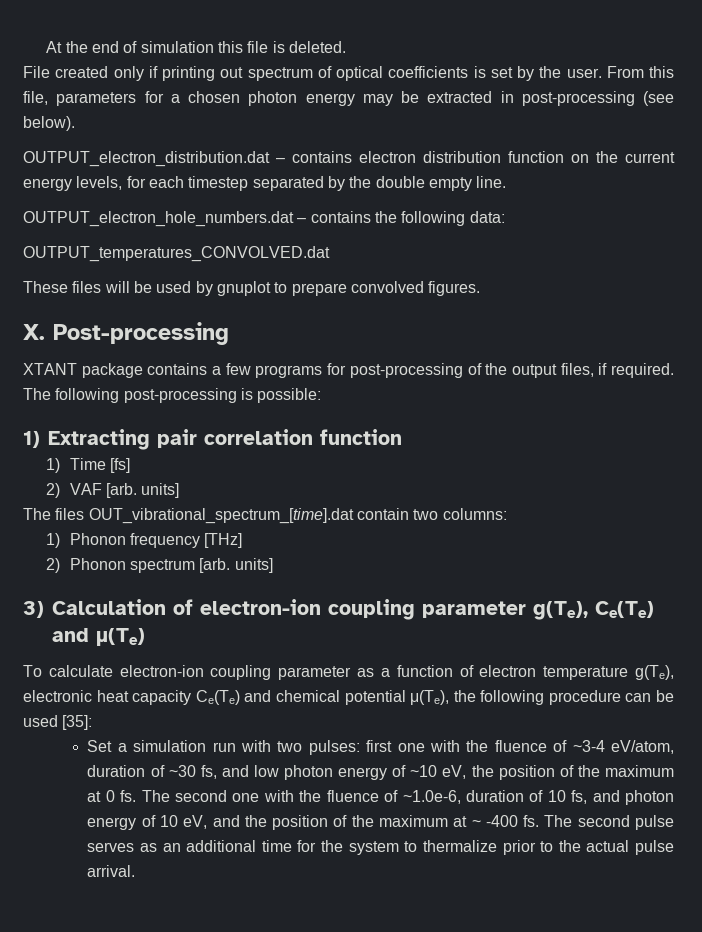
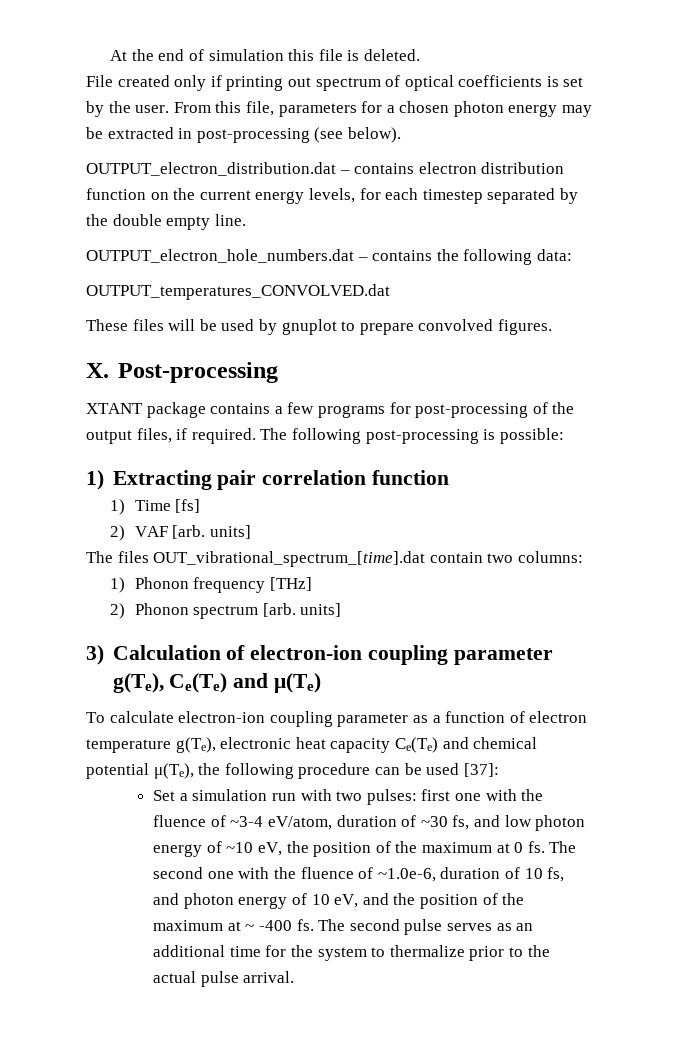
[62,715,93,730] [35]: -> [463,763,499,777] [37]:

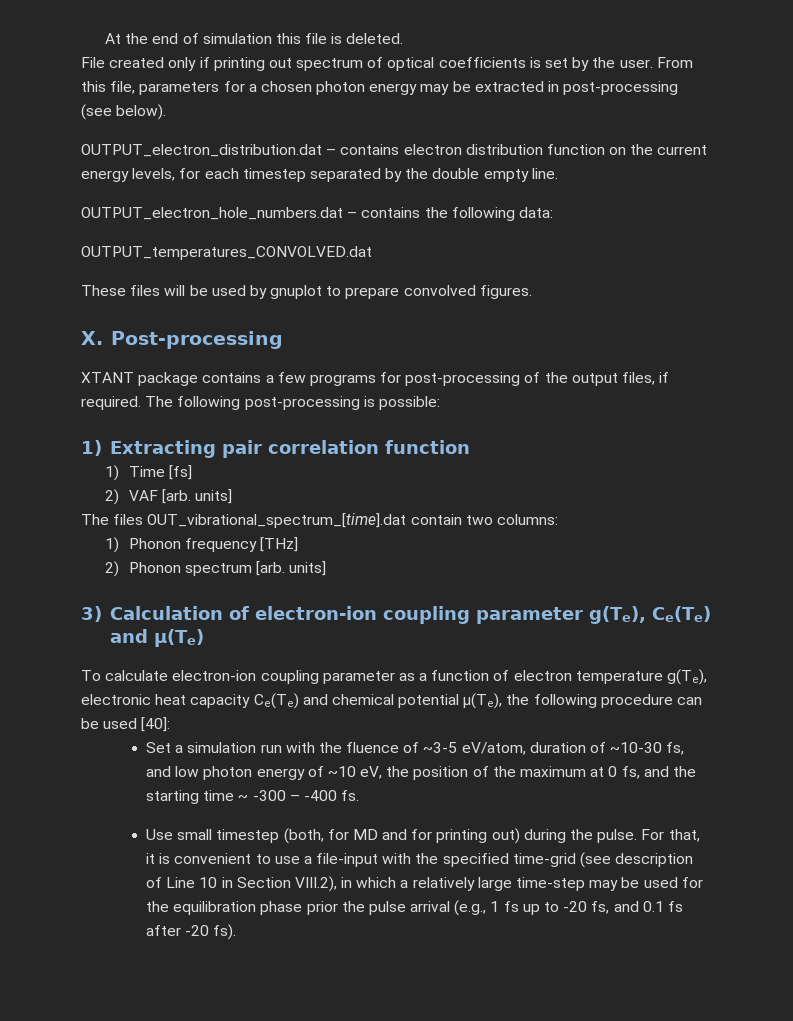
[463,763,499,777] [37]: -> [141,717,171,732] [40]:
[336,789,544,805] [153,815,264,827] two pulses: first one with the fluence of ~3-4 -> [318,742,458,753] the fluence of ~3-5
[420,816,448,827] ~30 -> [610,742,663,753] ~10-30
[527,841,577,853] [153,867,565,882] [153,893,525,909] [153,919,534,935] [153,945,550,961] [153,971,295,987] fs. The second one with the fluence of ~1.0e-6, duration of 10 fs, and photon energy of 10 eV, and the position of the maximum at ~ -400 fs. The second pulse serves as an additional time for the system to thermalize prior to the actual pulse arrival. -> [621,766,696,779] [145,790,360,804] [145,828,700,844] [145,852,694,868] [145,876,703,892] [145,900,683,916] [145,924,237,940] fs, and the starting time ~ -300 – -400 fs. // Use small timestep (both, for MD and for printing out) during the pulse. For that, it is convenient to use a file-input with the specified time-grid (see description of Line 10 in Section VIII.2), in which a relatively large time-step may be used for the equilibration phase prior the pulse arrival (e.g., 1 fs up to -20 fs, and 0.1 fs after -20 fs).

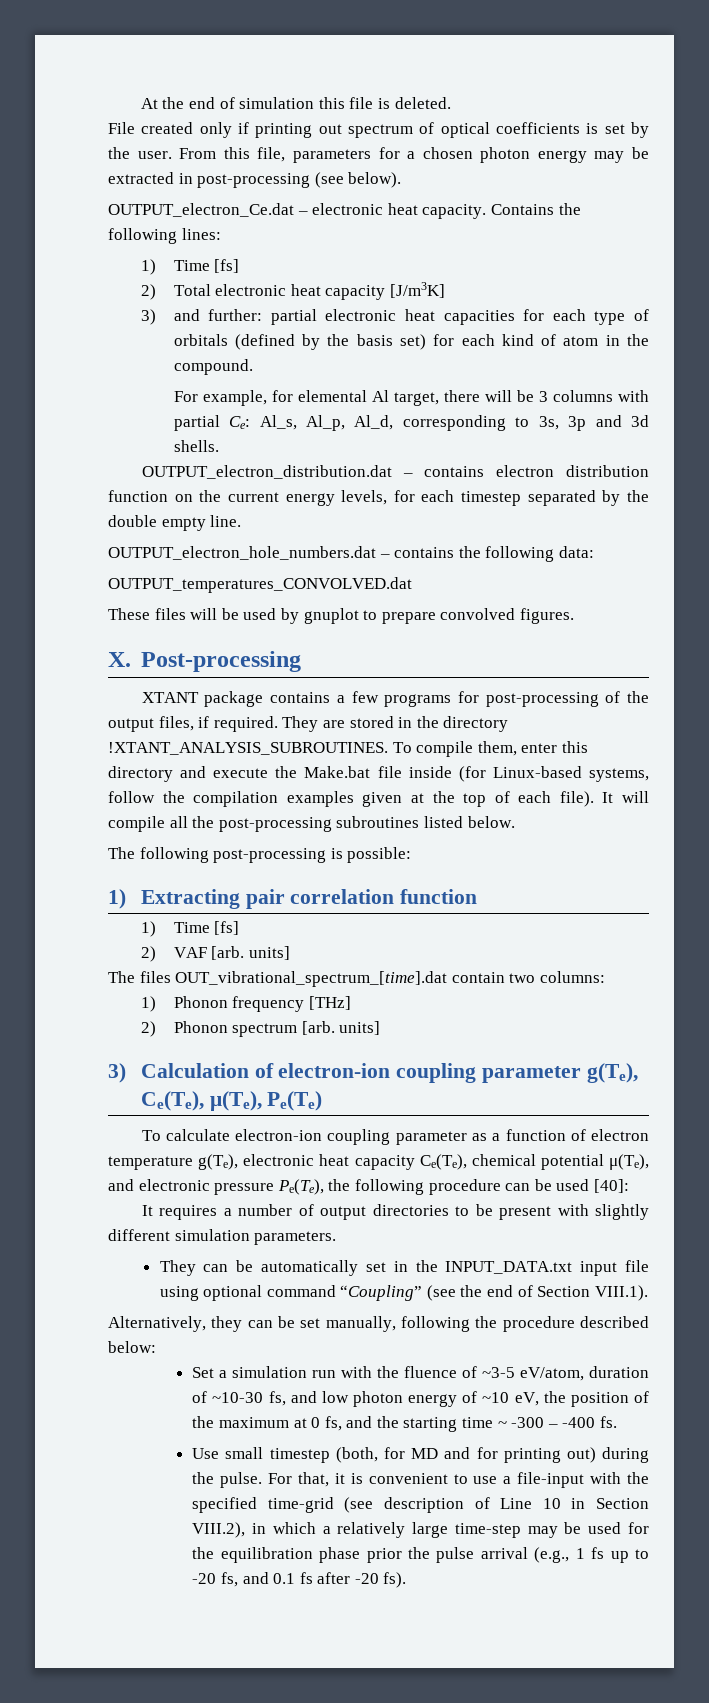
(167, 112) none -> [108,203,581,219] [108,228,221,244] [140,259,240,275] [140,282,445,300] [140,309,649,325] [173,334,650,350] [173,359,253,375] [173,390,649,406] [173,415,649,431] [173,440,219,452] // OUTPUT_electron_Ce.dat – electronic heat capacity. Contains the following lines: // 1) Time [fs] // 2) Total electronic heat capacity [J/m3K] // 3) and further: partial electronic heat capacities for each type of orbitals (defined by the basis set) for each kind of atom in the compound. // For example, for elemental Al target, there will be 3 columns with partial Ce: Al_s, Al_p, Al_d, corresponding to 3s, 3p and 3d shells.
(141, 403) none -> [282,716,509,732] [108,741,588,757] [108,766,649,782] [108,791,649,807] [108,816,515,832] They are stored in the directory !XTANT_ANALYSIS_SUBROUTINES. To compile them, enter this directory and execute the Make.bat file inside (for Linux-based systems, follow the compilation examples given at the top of each file). It will compile all the post-processing subroutines listed below. //
[651,606,711,622] [109,629,204,647] Ce(Te) and μ(Te) -> [140,1091,323,1111] Ce(Te), μ(Te), Pe(Te)
[253,693,328,709] Ce(Te) and -> [419,1154,467,1170] Ce(Te),
(503, 701) none -> [108,1179,324,1195] and electronic pressure Pe(Te),
(171, 724) none -> [141,1204,649,1220] [108,1229,337,1245] [159,1260,649,1276] [159,1285,648,1301] [108,1316,649,1332] [108,1341,156,1353] // It requires a number of output directories to be present with slightly different simulation parameters. // They can be automatically set in the INPUT_DATA.txt input file using optional command “Coupling” (see the end of Section VIII.1). // Alternatively, they can be set manually, following the procedure described below:

